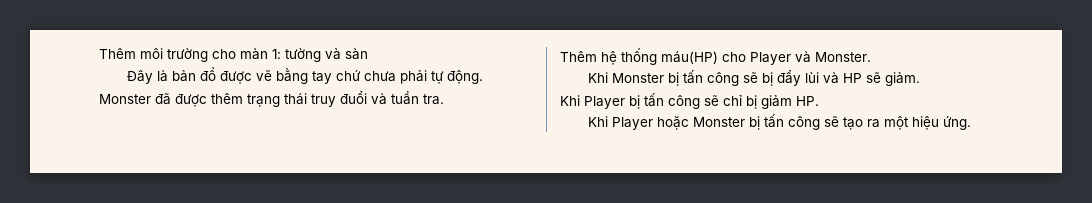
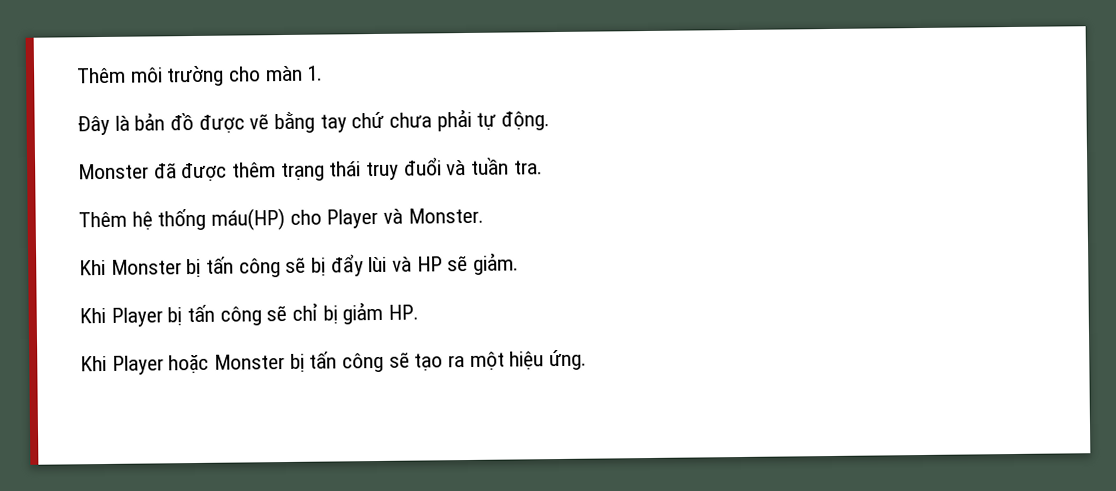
[272,48,368,62] 1: tường và sàn -> [307,65,324,81] 1.

